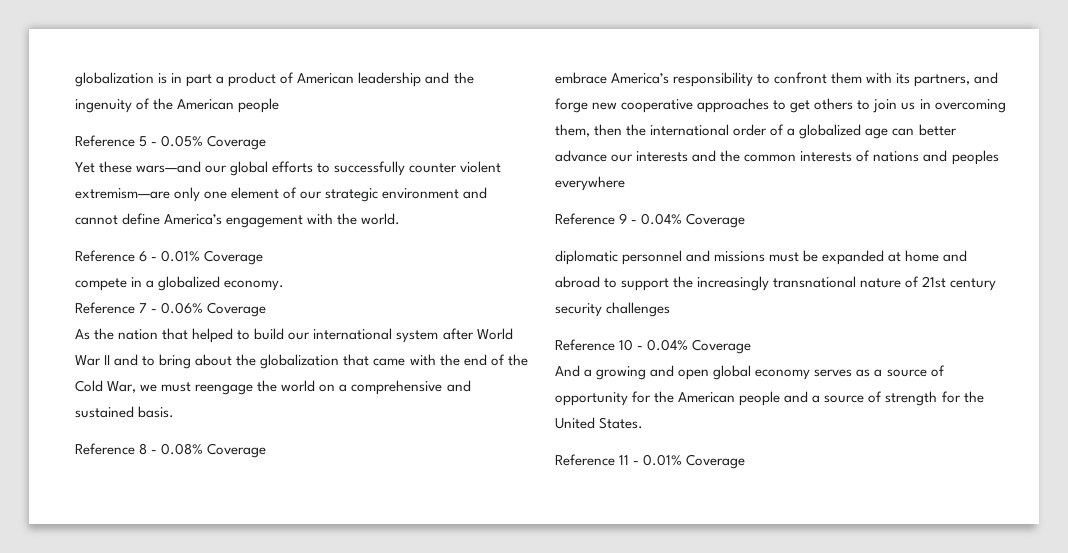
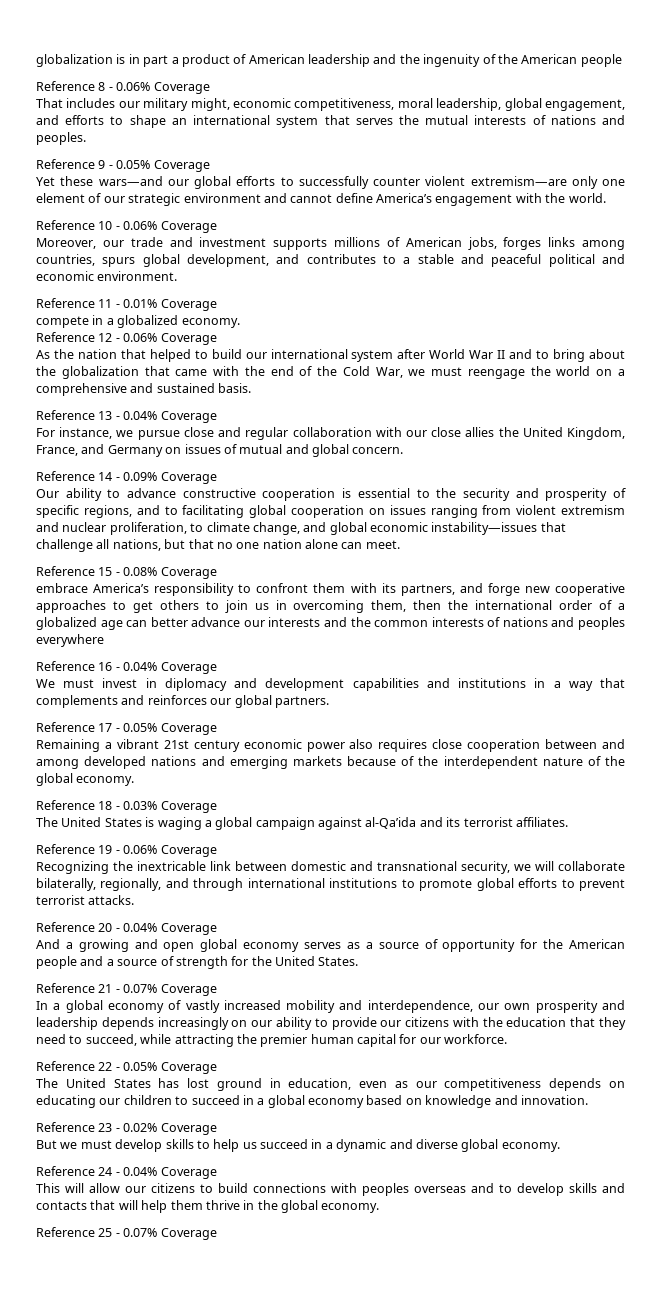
[139,136,148,147] 5 -> [98,82,210,94] [36,98,625,111] [36,115,625,128] [36,132,86,145] [36,159,106,169] 8 - 0.06% Coverage // That includes our military might, economic competitiveness, moral leadership, global engagement, and efforts to shape an international system that serves the mutual interests of nations and peoples. // Reference 9
[139,251,148,262] 6 -> [98,221,217,233] [36,237,625,250] [36,254,625,267] [36,271,178,281] [36,298,113,308] 10 - 0.06% Coverage // Moreover, our trade and investment supports millions of American jobs, forges links among countries, spurs global development, and contributes to a stable and peaceful political and economic environment. // Reference 11
[139,303,148,313] 7 -> [98,333,113,342] 12
[139,443,148,455] 8 -> [98,411,217,423] [36,427,625,440] [36,444,404,457] [36,471,217,484] [36,488,626,501] [36,505,625,518] [36,522,566,535] [36,539,400,552] [36,566,113,576] 13 - 0.04% Coverage // For instance, we pursue close and regular collaboration with our close allies the United Kingdom, France, and Germany on issues of mutual and global concern. // Reference 14 - 0.09% Coverage // Our ability to advance constructive cooperation is essential to the security and prosperity of specific regions, and to facilitating global cooperation on issues ranging from violent extremism and nuclear proliferation, to climate change, and global economic instability—issues that challenge all nations, but that no one nation alone can meet. // Reference 15
[619,213,746,228] [555,250,968,265] [555,276,997,291] [555,302,671,317] [555,339,634,351] 9 - 0.04% Coverage // diplomatic personnel and missions must be expanded at home and abroad to support the increasingly transnational nature of 21st century security challenges // Reference 10 -> [98,662,217,674] [36,678,626,691] [36,695,329,708] [36,722,217,735] [36,739,626,752] [36,756,625,769] [36,773,135,786] [36,800,217,813] [36,817,568,830] [36,844,217,857] [36,861,625,874] [36,878,625,891] [36,895,135,905] [36,922,113,932] 16 - 0.04% Coverage // We must invest in diplomacy and development capabilities and institutions in a way that complements and reinforces our global partners. // Reference 17 - 0.05% Coverage // Remaining a vibrant 21st century economic power also requires close cooperation between and among developed nations and emerging markets because of the interdependent nature of the global economy. // Reference 18 - 0.03% Coverage // The United States is waging a global campaign against al-Qa’ida and its terrorist affiliates. // Reference 19 - 0.06% Coverage // Recognizing the inextricable link between domestic and transnational security, we will collaborate bilaterally, regionally, and through international institutions to promote global efforts to prevent terrorist attacks. // Reference 20
[619,454,683,466] 11 - 0.01% -> [98,984,217,996] [36,1000,626,1013] [36,1017,626,1030] [36,1034,508,1047] [36,1061,217,1074] [36,1078,625,1091] [36,1095,588,1108] [36,1122,217,1135] [36,1139,560,1152] [36,1166,217,1179] [36,1183,625,1196] [36,1200,380,1213] [36,1227,158,1237] 21 - 0.07% Coverage // In a global economy of vastly increased mobility and interdependence, our own prosperity and leadership depends increasingly on our ability to provide our citizens with the education that they need to succeed, while attracting the premier human capital for our workforce. // Reference 22 - 0.05% Coverage // The United States has lost ground in education, even as our competitiveness depends on educating our children to succeed in a global economy based on knowledge and innovation. // Reference 23 - 0.02% Coverage // But we must develop skills to help us succeed in a dynamic and diverse global economy. // Reference 24 - 0.04% Coverage // This will allow our citizens to build connections with peoples overseas and to develop skills and contacts that will help them thrive in the global economy. // Reference 25 - 0.07%

